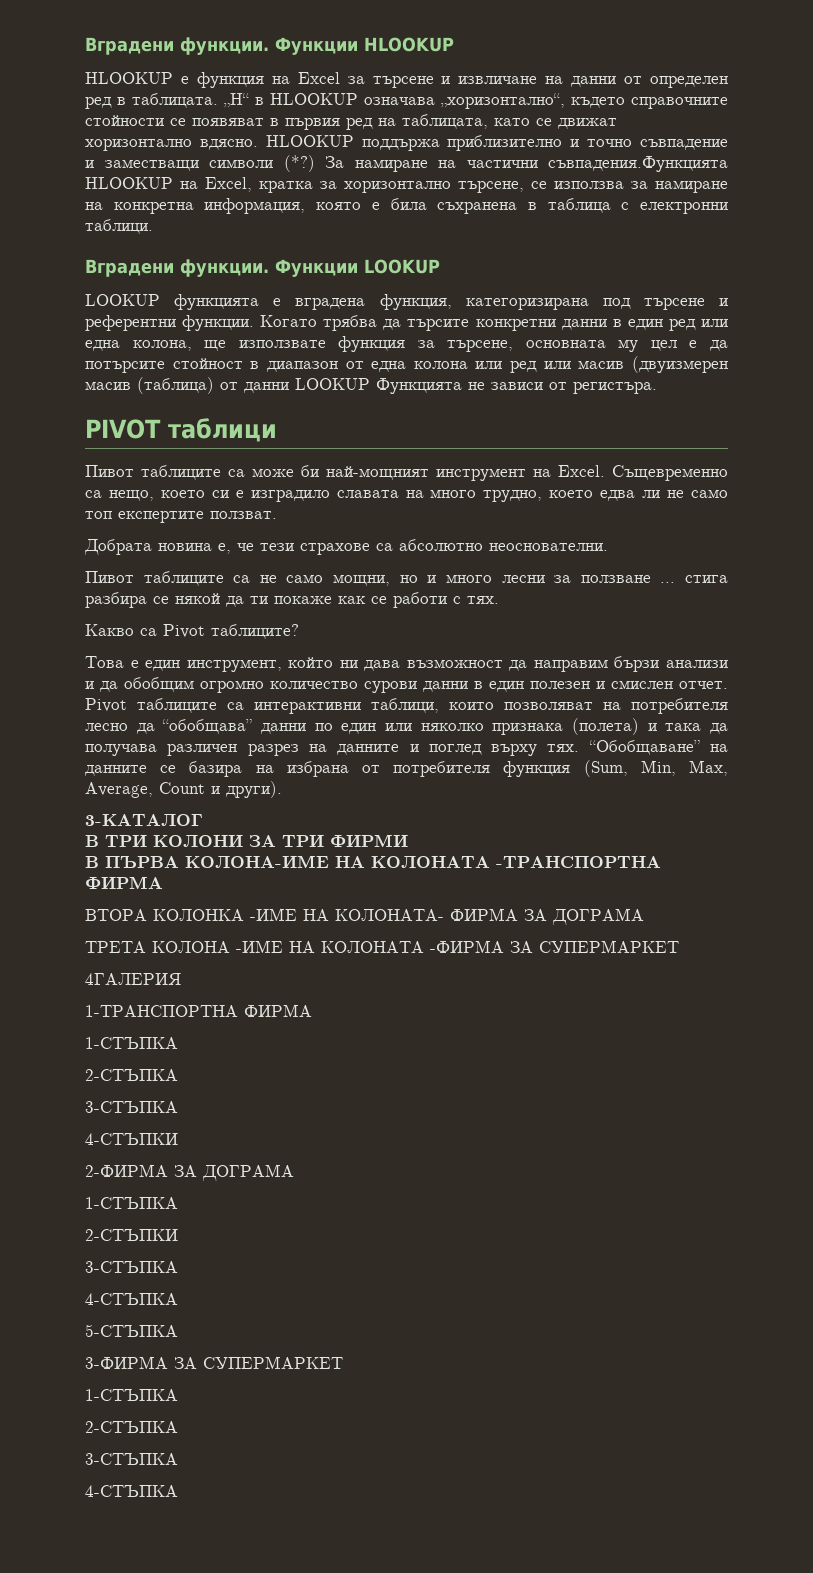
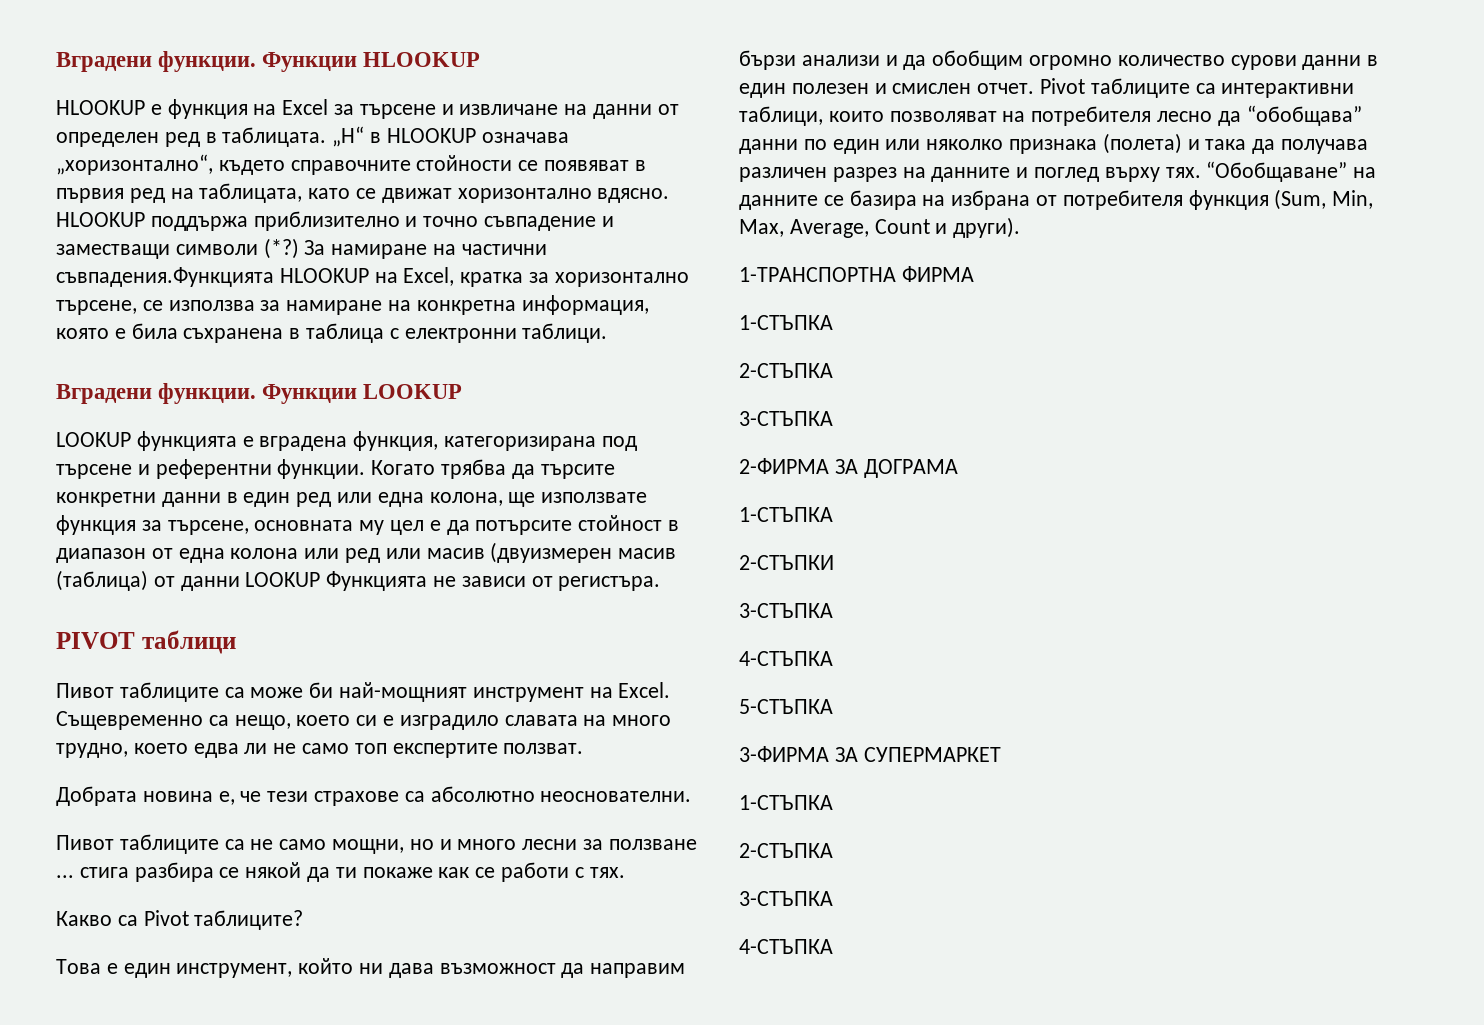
[85,814,203,827] [85,834,408,848] [85,855,661,869] [85,876,163,890] [85,908,644,925] [85,940,679,953] [85,973,181,985] // 3-КАТАЛОГ // В ТРИ КОЛОНИ ЗА ТРИ ФИРМИ // В ПЪРВА КОЛОНА-ИМЕ НА КОЛОНАТА -ТРАНСПОРТНА ФИРМА // ВТОРА КОЛОНКА -ИМЕ НА КОЛОНАТА- ФИРМА ЗА ДОГРАМА // ТРЕТА КОЛОНА -ИМЕ НА КОЛОНАТА -ФИРМА ЗА СУПЕРМАРКЕТ // 4ГАЛЕРИЯ -> (1021, 227) none
[85,1133,178,1145] // 4-СТЪПКИ -> (833, 418) none

